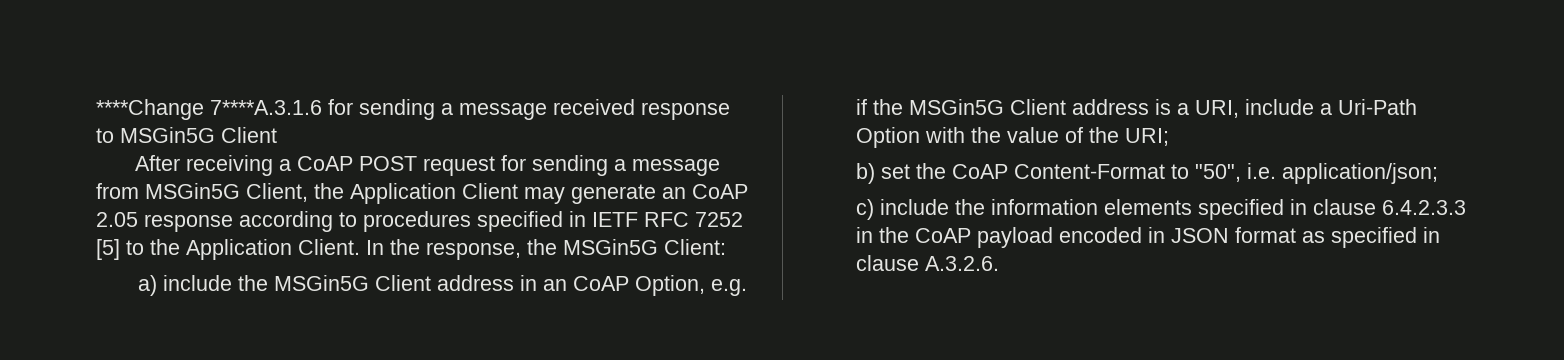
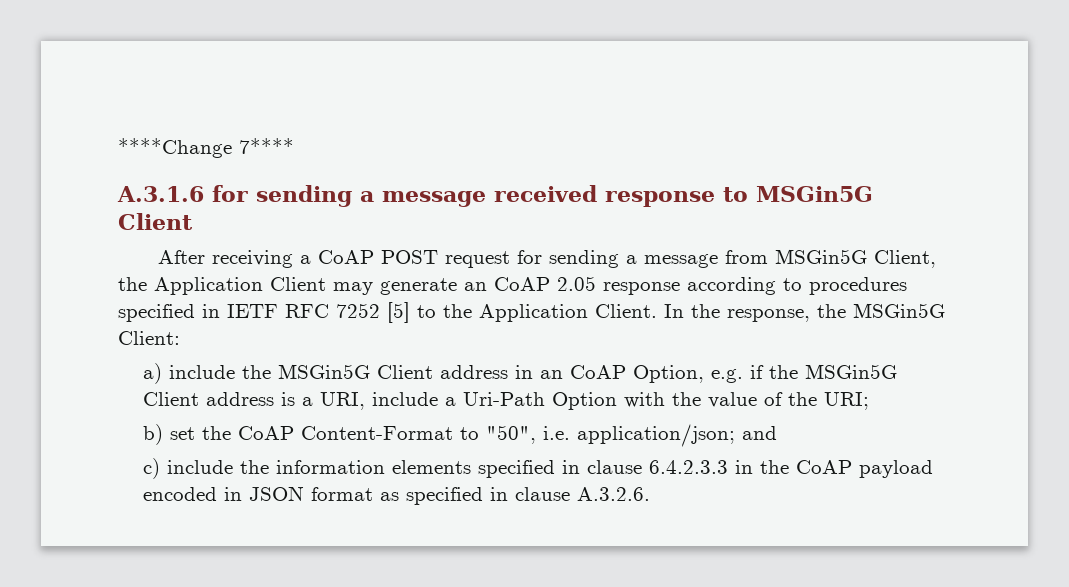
[210,100,322,115] 7****A.3.1.6 -> [239,138,294,154] [117,186,204,202] 7**** // A.3.1.6
(1439, 173) none -> [742,426,778,440] and

